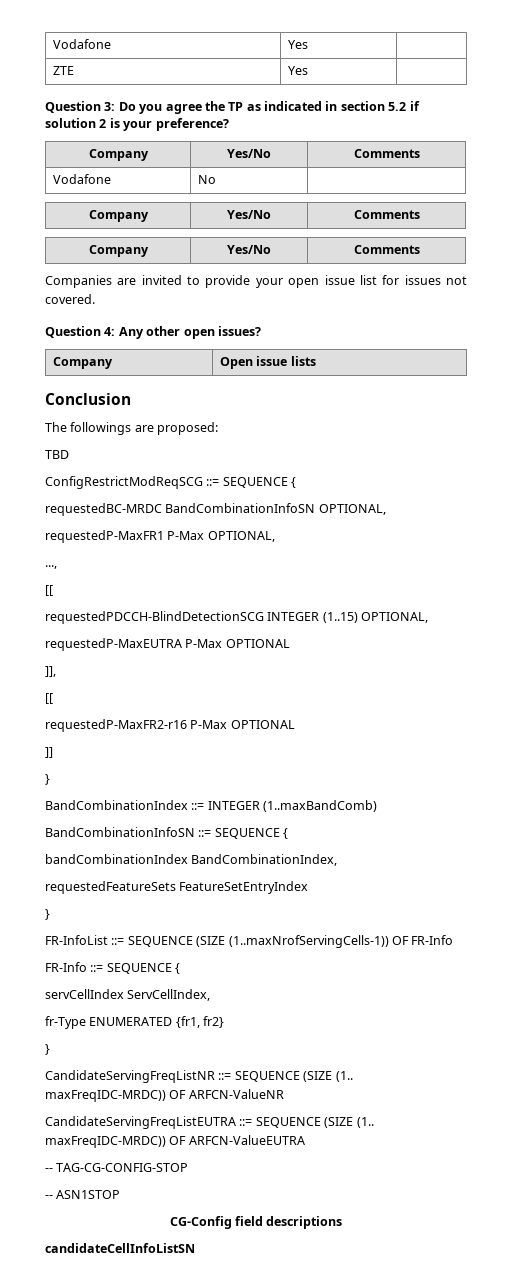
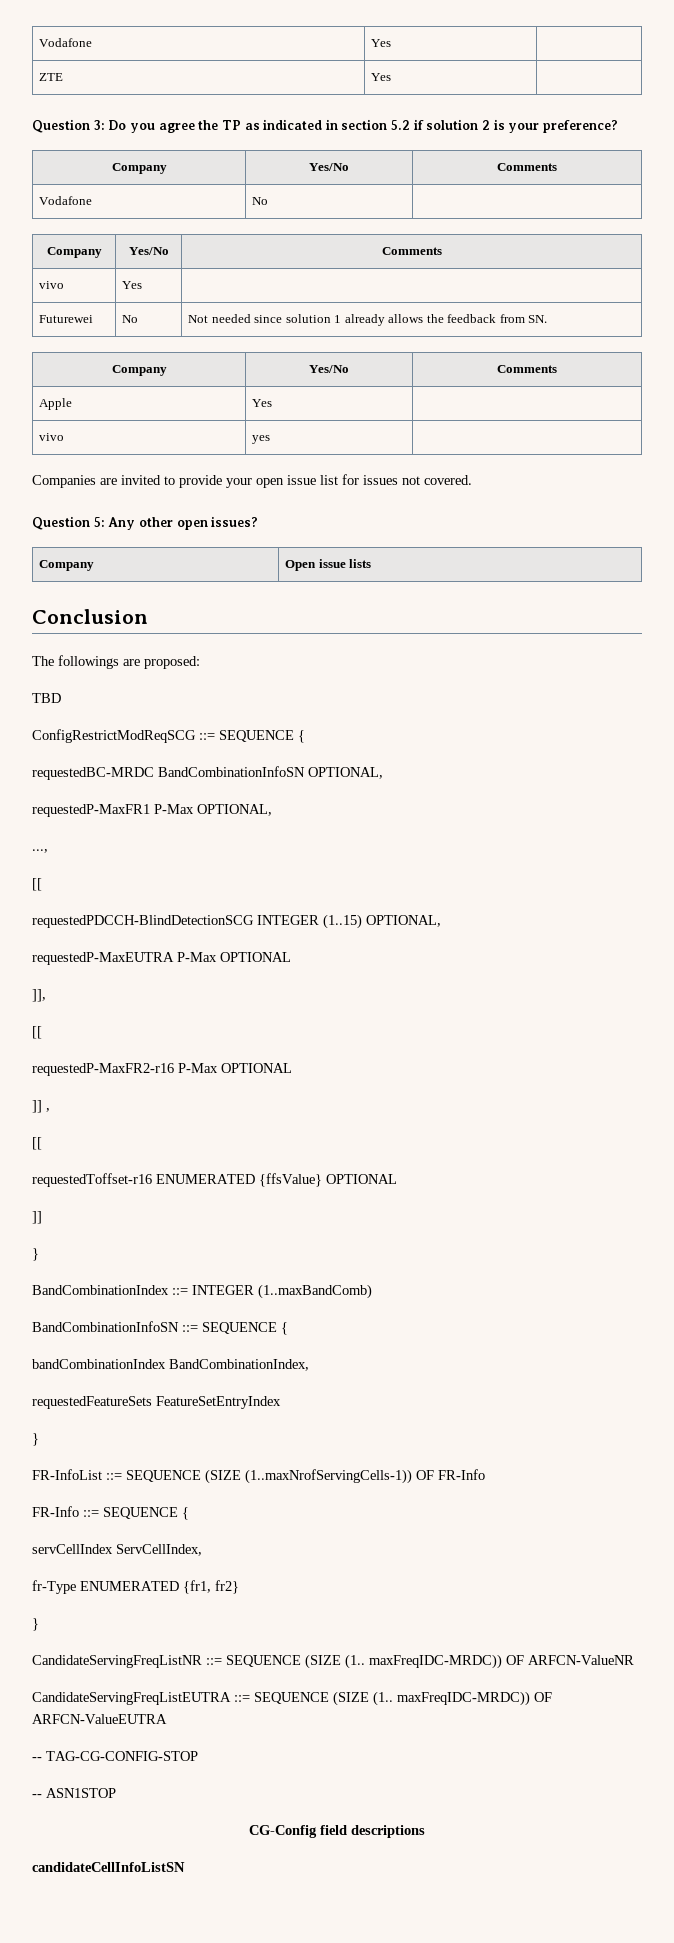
[88,245,149,257] [227,245,271,254] [353,245,420,254] // Company | Yes/No | Comments -> [39,281,65,289] [122,281,143,289] [39,315,94,323] [122,315,139,323] [188,314,548,326] [111,365,167,376] [308,365,349,373] [496,365,557,373] [39,398,73,410] [252,399,273,407] [39,433,65,441] [252,435,271,444] // vivo | Yes | // Futurewei | No | Not needed since solution 1 already allows the feedback from SN. // Company | Yes/No | Comments // Apple | Yes | // vivo | yes |
[104,327,116,336] 4: -> [93,517,105,527] 5:
(295, 724) none -> [32,1100,50,1113] [32,1137,42,1150] [32,1173,397,1187] // ]] , // [[ // requestedToffset-r16 ENUMERATED {ffsValue} OPTIONAL

